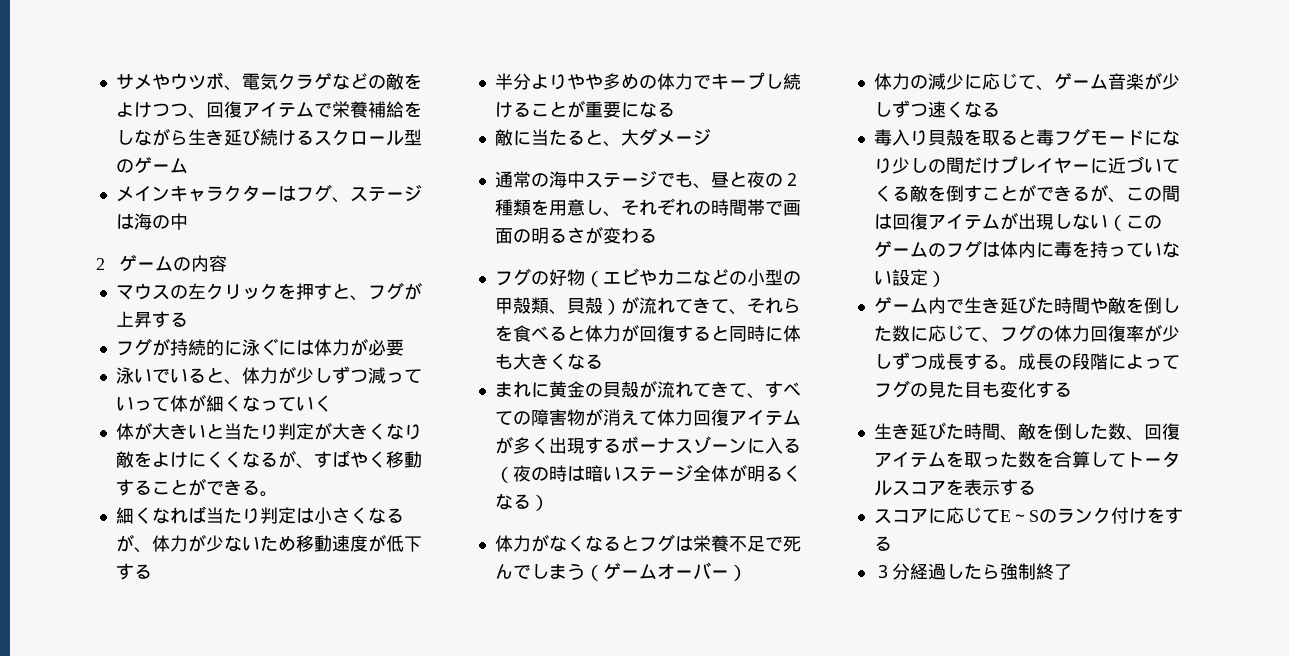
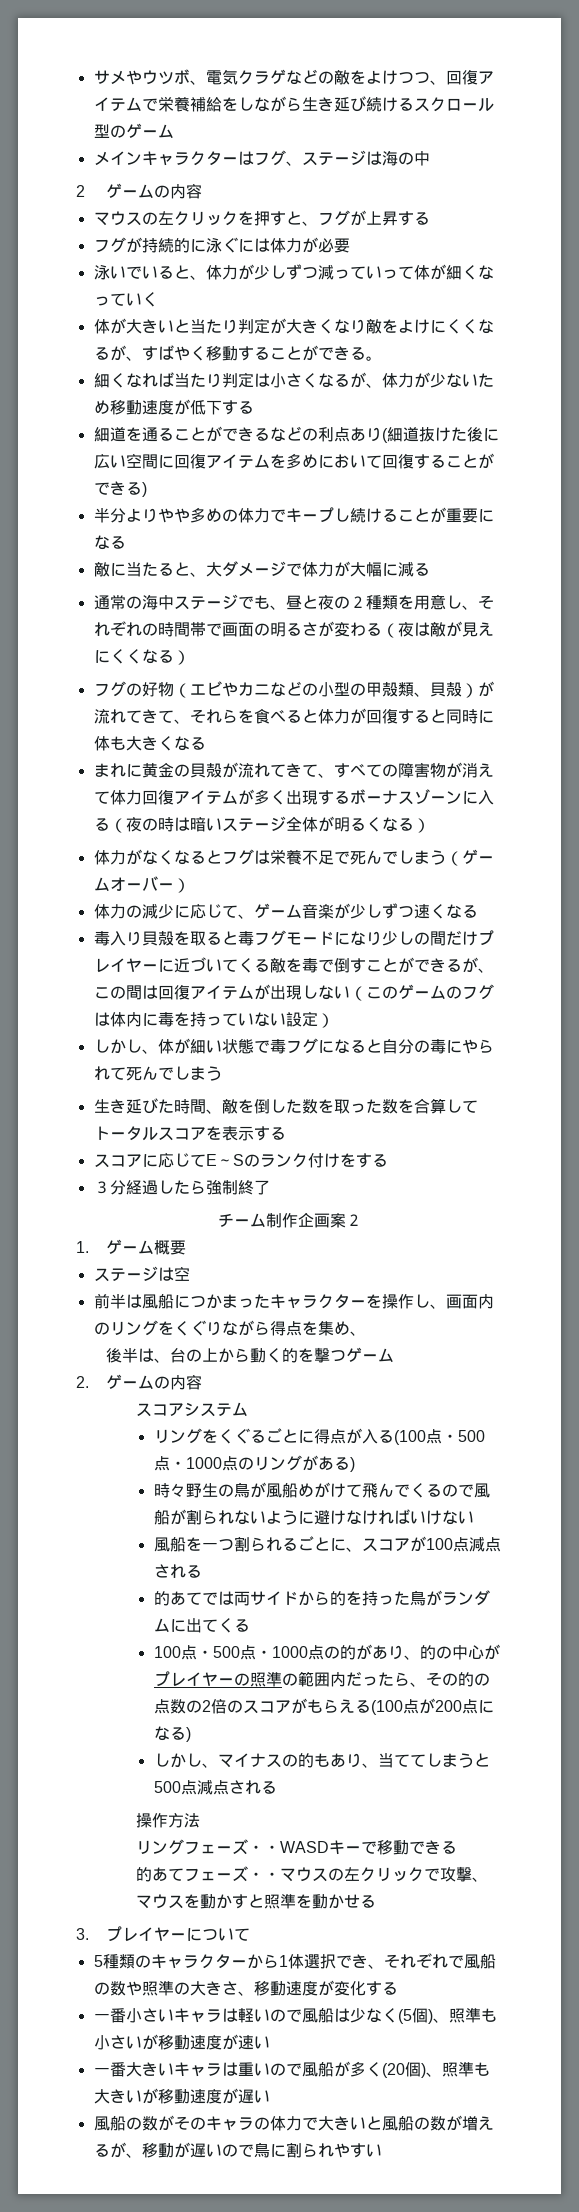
(152, 571) none -> [93,426,499,443] [93,453,494,469] [93,481,147,497] // 細道を通ることができるなどの利点あり(細道抜けた後に広い空間に回復アイテムを多めにおいて回復することができる)
(711, 137) none -> [285,561,430,577] で体力が大幅に減る
(657, 235) none -> [381,621,494,638] [93,649,190,665] （夜は敵が見えにくくなる）
(946, 193) none -> [301,958,334,973] 毒で
[873,296,1180,314] [873,324,1180,343] [873,352,1180,371] [873,380,1072,398] ゲーム内で生き延びた時間や敵を倒した数に応じて、フグの体力回復率が少しずつ成長する。成長の段階によってフグの見た目も変化する -> [93,1038,494,1054] [93,1066,222,1081] しかし、体が細い状態で毒フグになると自分の毒にやられて死んでしまう
[1125,423,1180,441] [873,451,946,468] 、回復アイテム -> (318, 1106) none
(1072, 572) none -> [217,1212,362,1228] [76,1239,186,1255] [93,1266,190,1282] [93,1293,494,1309] [93,1320,366,1336] [105,1347,394,1363] [76,1374,202,1390] [135,1402,248,1417] [153,1428,485,1445] [153,1455,355,1472] [153,1482,490,1498] [153,1509,474,1525] [153,1536,501,1552] [153,1564,202,1578] [153,1590,490,1606] [153,1618,250,1633] [153,1644,500,1660] [153,1671,490,1687] [153,1698,494,1715] [153,1726,191,1742] [153,1753,490,1768] [153,1780,277,1795] [135,1813,200,1828] [135,1839,457,1855] [135,1866,488,1882] [135,1893,376,1909] [76,1926,250,1942] [93,1953,496,1969] [93,1980,398,1996] [93,2007,497,2024] [93,2034,270,2050] [93,2061,490,2078] [93,2088,270,2104] [93,2115,494,2131] [93,2142,382,2158] // チーム制作企画案２ // 1.ゲーム概要 // ステージは空 // 前半は風船につかまったキャラクターを操作し、画面内のリングをくぐりながら得点を集め、 // 後半は、台の上から動く的を撃つゲーム // 2.ゲームの内容 // スコアシステム // リングをくぐるごとに得点が入る(100点・500点・1000点のリングがある) // 時々野生の鳥が風船めがけて飛んでくるので風船が割られないように避けなければいけない // 風船を一つ割られるごとに、スコアが100点減点される // 的あてでは両サイドから的を持った鳥がランダムに出てくる // 100点・500点・1000点の的があり、的の中心がプレイヤーの照準の範囲内だったら、その的の点数の2倍のスコアがもらえる(100点が200点になる) // しかし、マイナスの的もあり、当ててしまうと500点減点される // 操作方法 // リングフェーズ・・WASDキーで移動できる // 的あてフェーズ・・マウスの左クリックで攻撃、マウスを動かすと照準を動かせる // 3.プレイヤーについて // 5種類のキャラクターから1体選択でき、それぞれで風船の数や照準の大きさ、移動速度が変化する // 一番小さいキャラは軽いので風船は少なく(5個)、照準も小さいが移動速度が速い // 一番大きいキャラは重いので風船が多く(20個)、照準も大きいが移動速度が遅い // 風船の数がそのキャラの体力で大きいと風船の数が増えるが、移動が遅いので鳥に割られやすい

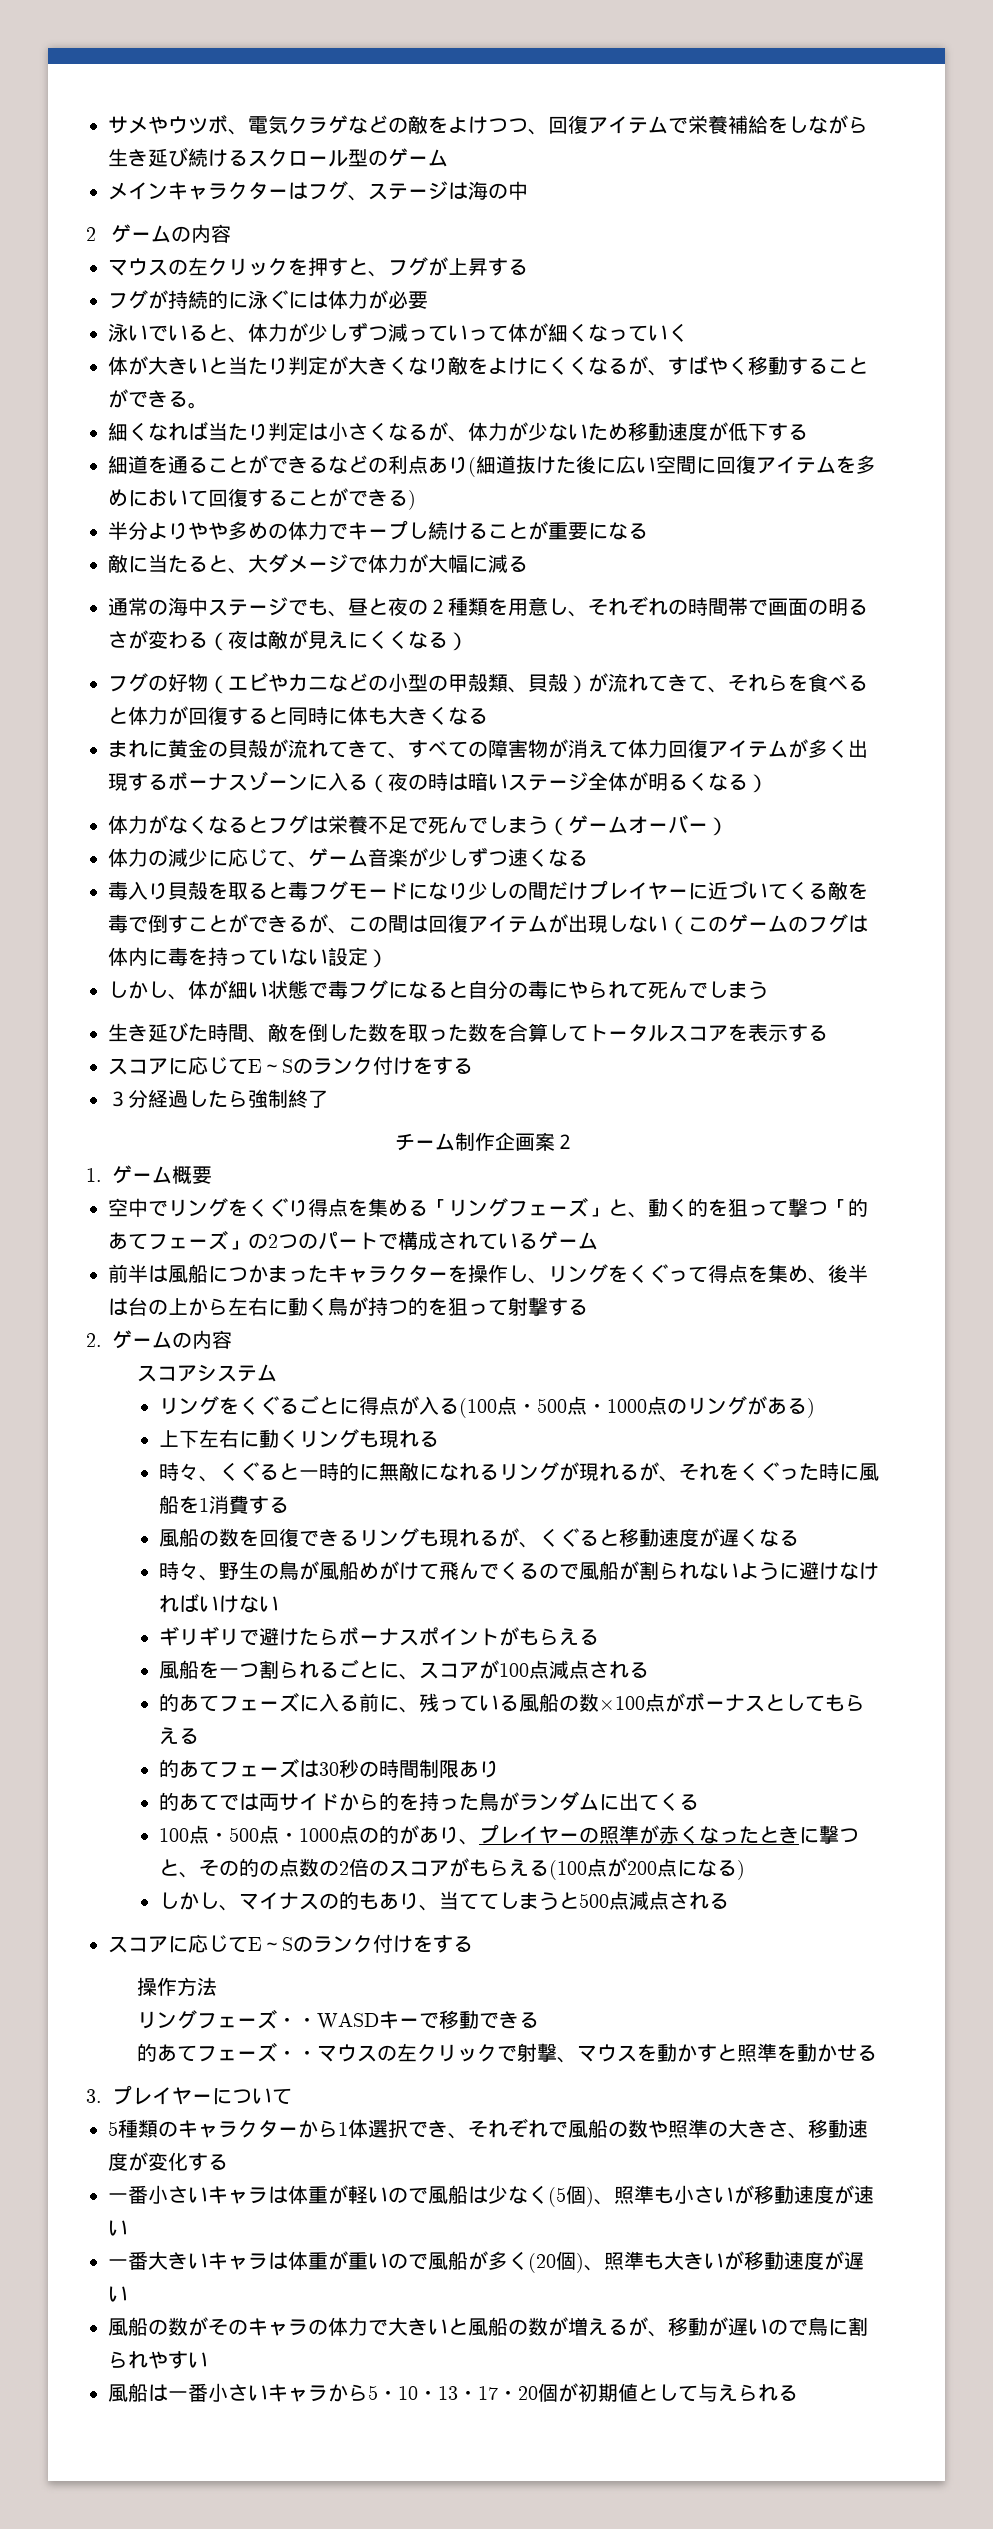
[93,1266,190,1282] ステージは空 -> [108,1197,868,1218] [108,1230,598,1250] 空中でリングをくぐり得点を集める「リングフェーズ」と、動く的を狙って撃つ「的あてフェーズ」の2つのパートで構成されているゲーム
[445,1294,494,1309] [93,1320,270,1336] 画面内のリングをくぐりながら -> [548,1264,708,1283] リングをくぐって
[105,1348,170,1363] // 後半は、 -> [828,1264,868,1283] [108,1298,128,1316] 後半は
[249,1347,394,1363] 動く的を撃つゲーム -> [228,1297,588,1316] 左右に動く鳥が持つ的を狙って射撃する
[153,1483,186,1498] 時々 -> [158,1429,439,1448] [158,1462,879,1482] [158,1495,289,1514] [158,1528,799,1548] [158,1561,219,1581] 上下左右に動くリングも現れる // 時々、くぐると一時的に無敵になれるリングが現れるが、それをくぐった時に風船を1消費する // 風船の数を回復できるリングも現れるが、くぐると移動速度が遅くなる // 時々、
(474, 1517) none -> [158,1626,599,1646] // ギリギリで避けたらボーナスポイントがもらえる
(202, 1571) none -> [158,1692,865,1713] [158,1727,199,1745] [158,1758,499,1778] // 的あてフェーズに入る前に、残っている風船の数×100点がボーナスとしてもらえる // 的あてフェーズは30秒の時間制限あり
[419,1644,500,1660] 的の中心が -> (479, 1842) none
[281,1671,410,1687] の範囲内だったら -> [638,1825,859,1844] [158,1859,179,1876] が赤くなったときに撃つと
(277, 1787) none -> [108,1934,473,1953] // スコアに応じてE～Sのランク付けをする
[439,1867,456,1882] 攻 -> [516,2043,537,2062] 射
(238, 2015) none -> [288,2185,348,2204] 体重が
(238, 2069) none -> [288,2251,348,2270] 体重が
(382, 2150) none -> [108,2383,798,2402] // 風船は一番小さいキャラから5・10・13・17・20個が初期値として与えられる

